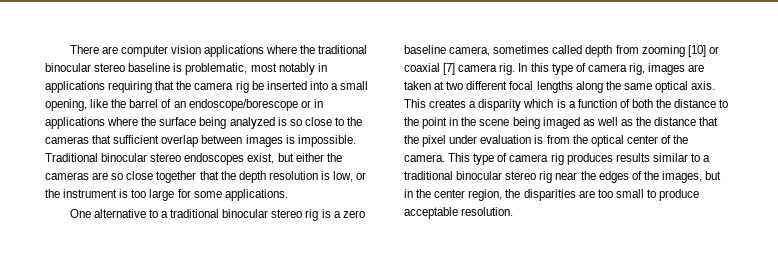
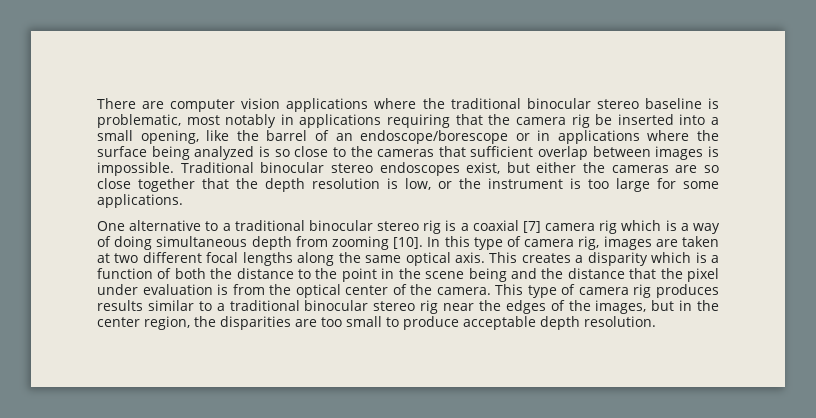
[342,210,365,218] [404,45,719,57] [404,63,516,75] zero baseline camera, sometimes called depth from zooming [10] or coaxial [7] camera rig. -> [472,220,720,234] [97,236,424,250] coaxial [7] camera rig which is a way of doing simultaneous depth from zooming [10].
[542,117,633,129] imaged as well as -> [510,268,537,279] and
(458, 213) none -> [540,316,580,330] depth

